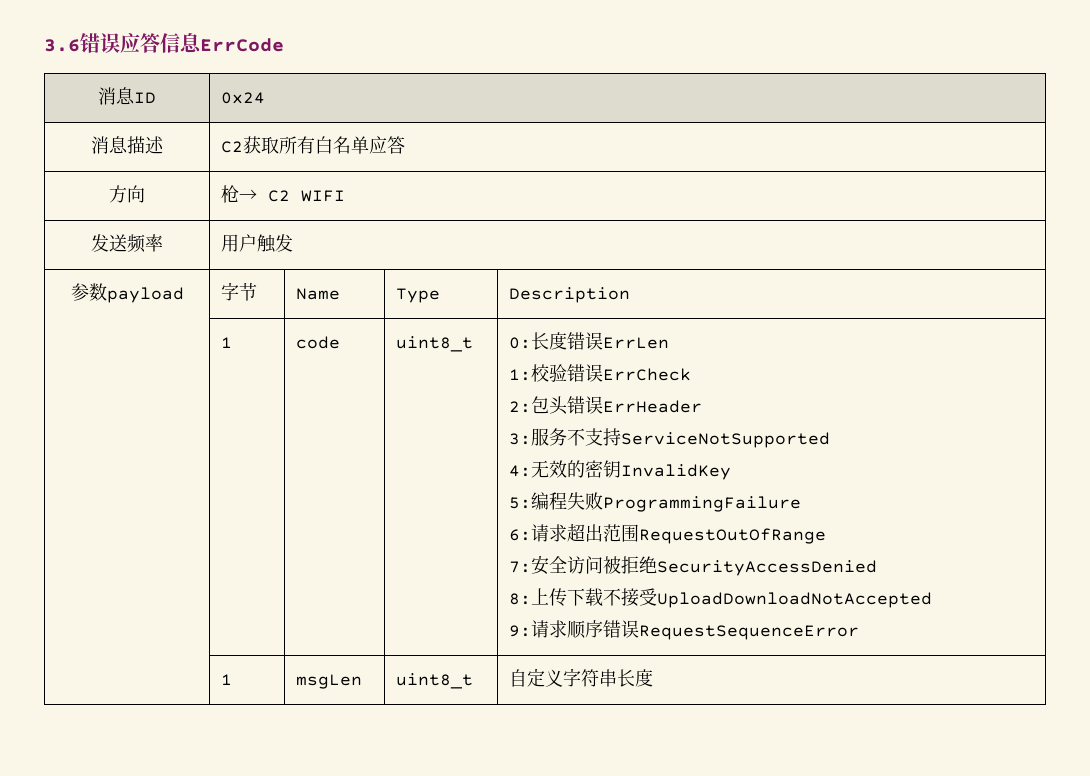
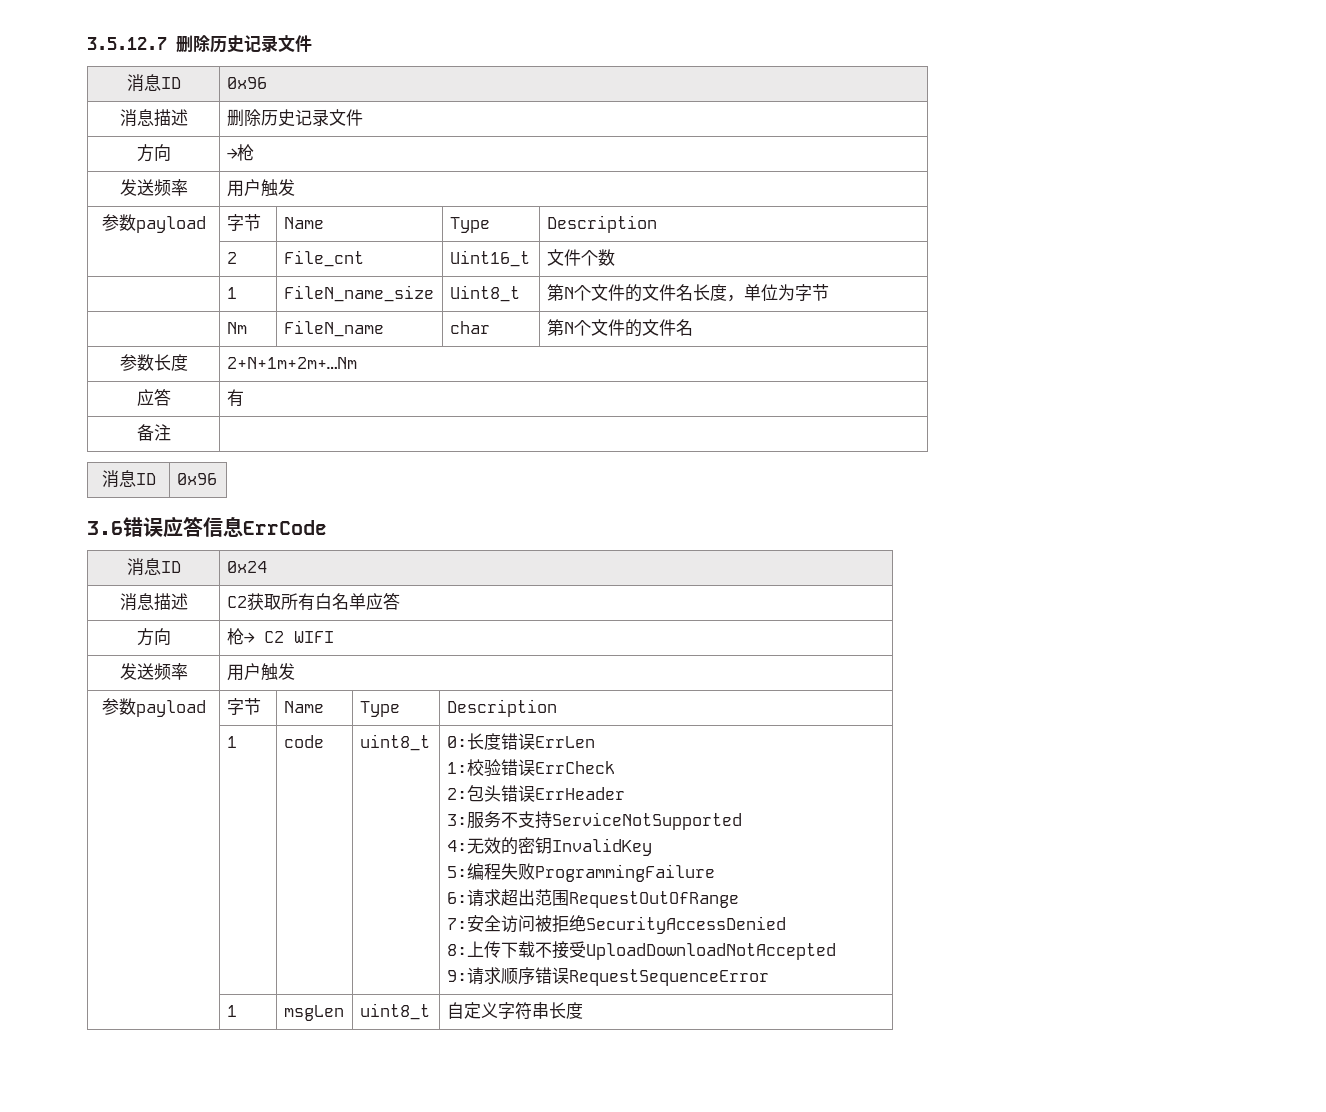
(44, 45) none -> [87,35,312,53] [126,74,181,92] [226,77,267,89] [119,109,188,127] [226,109,363,127] [136,144,171,162] [226,144,254,161] [119,179,188,196] [226,179,295,197] [101,214,206,233] [226,214,261,231] [283,217,324,229] [449,217,490,233] [546,215,657,233] [226,252,237,264] [283,250,364,267] [449,250,530,267] [546,249,615,266] [226,287,237,299] [283,285,434,302] [449,285,520,302] [546,284,829,302] [226,322,247,334] [283,320,384,337] [449,321,490,334] [546,319,693,337] [119,354,188,371] [226,357,357,369] [136,388,171,406] [226,389,244,407] [136,424,171,441] [101,470,156,488] [176,473,217,485] 3.5.12.7删除历史记录文件 // 消息ID | 0x96 // 消息描述 | 删除历史记录文件 // 方向 | →枪 // 发送频率 | 用户触发 // 参数payload | 字节 | Name | Type | Description // | 2 | File_cnt | Uint16_t | 文件个数 // | 1 | FileN_name_size | Uint8_t | 第N个文件的文件名长度，单位为字节 // | Nm | FileN_name | char | 第N个文件的文件名 // 参数长度 | 2+N+1m+2m+…Nm // 应答 | 有 // 备注 | // 消息ID | 0x96 //

